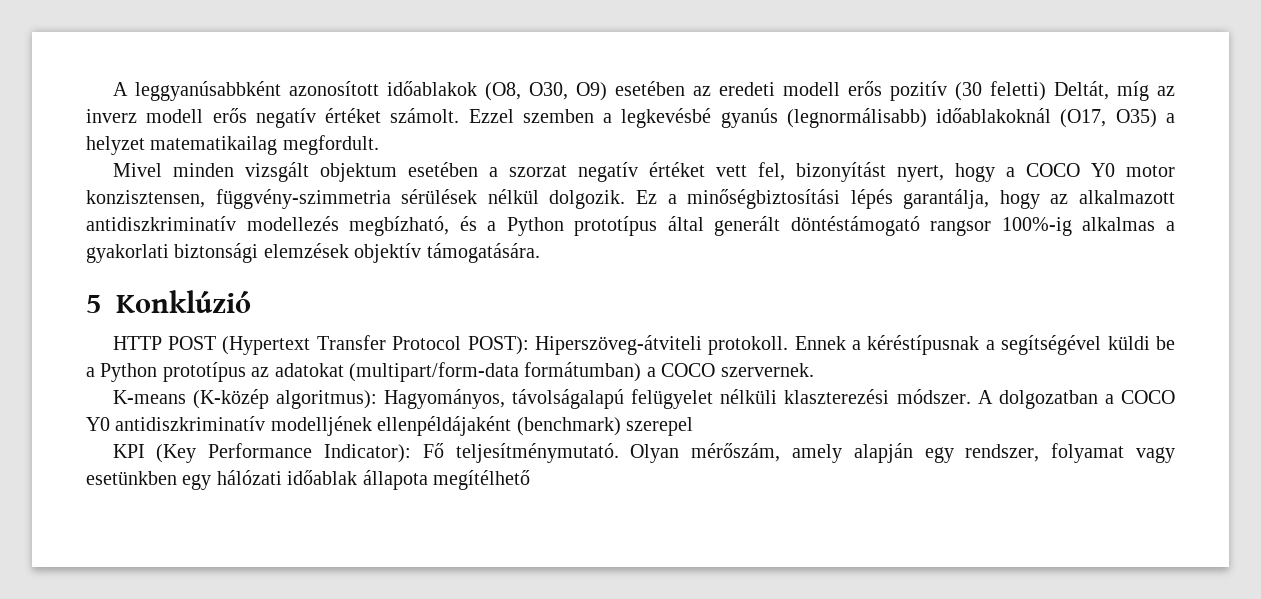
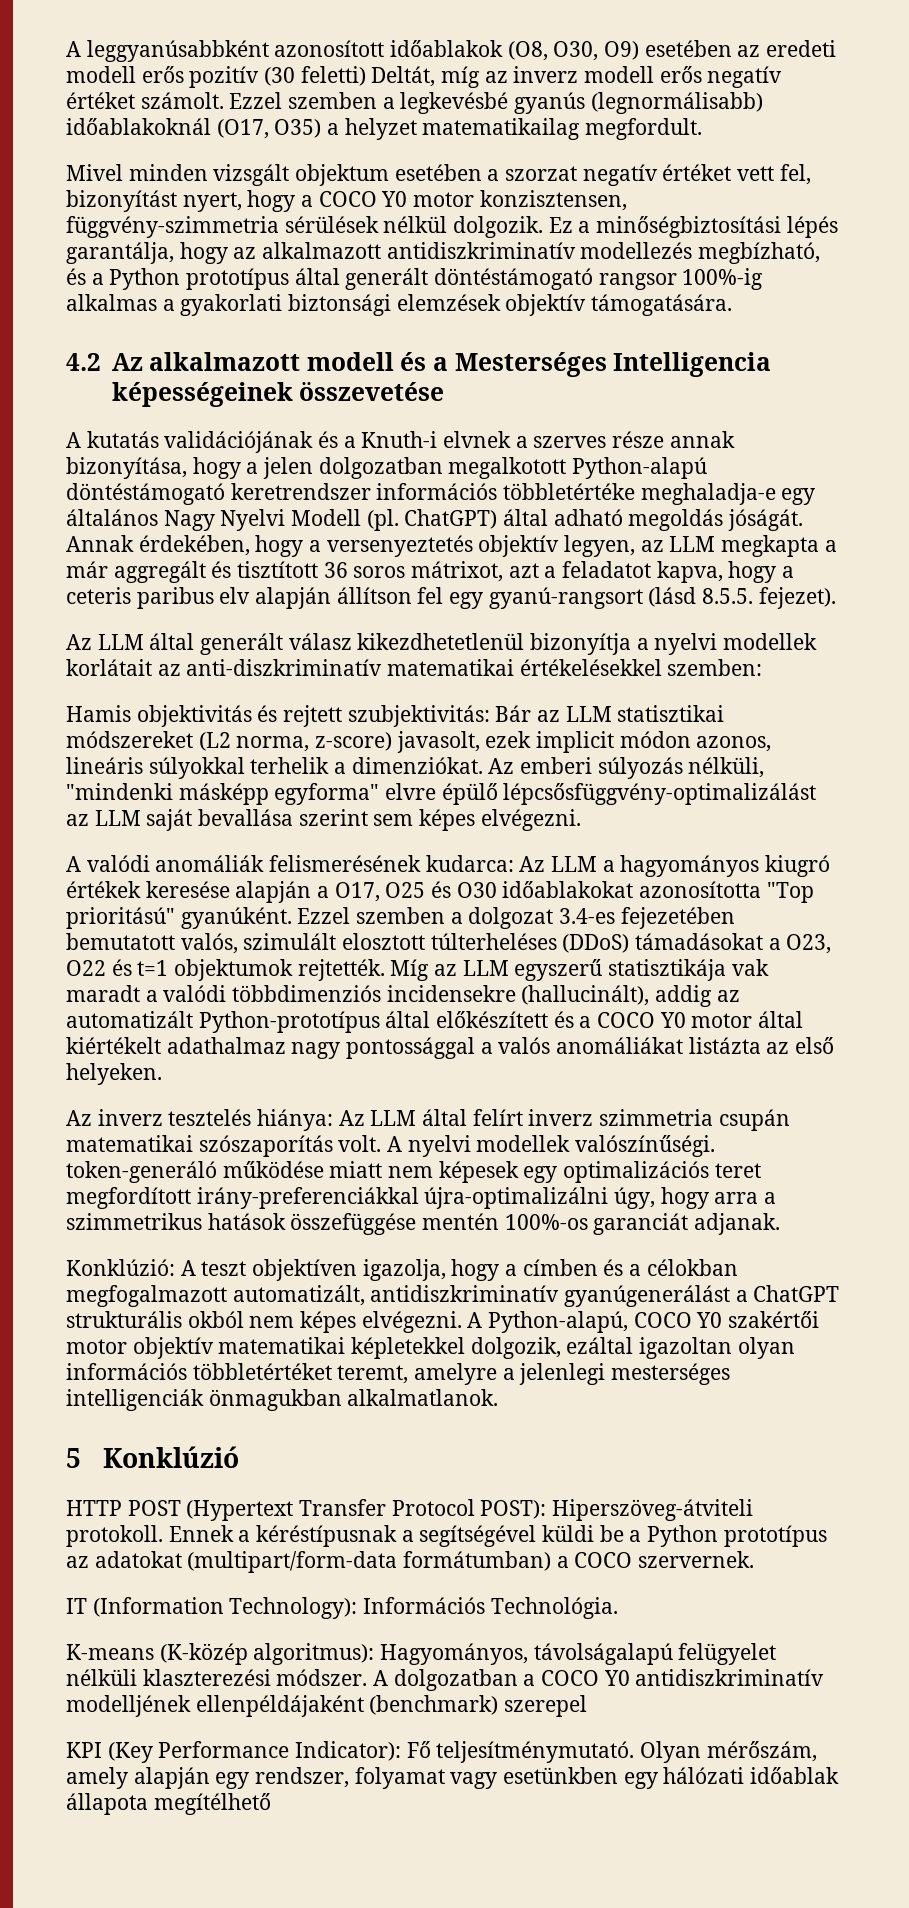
(540, 253) none -> [66,352,772,377] [111,382,445,407] [66,431,735,453] [66,457,708,479] [66,483,816,505] [66,509,804,531] [66,535,837,557] [66,561,795,583] [66,587,836,609] [66,633,818,655] [66,659,763,676] [66,705,725,727] [66,731,772,753] [66,757,765,779] [66,783,817,805] [66,809,581,831] [66,855,831,877] [66,881,814,903] [66,907,735,929] [66,933,832,954] [66,959,769,981] [66,985,740,1007] [66,1011,804,1033] [66,1037,835,1059] [66,1063,162,1085] [66,1109,790,1131] [66,1135,716,1157] [66,1161,761,1183] [66,1187,777,1209] [66,1213,781,1235] [66,1259,738,1281] [66,1285,840,1307] [66,1311,820,1333] [66,1337,795,1359] [66,1363,731,1385] [66,1389,499,1411] // 4.2 Az alkalmazott modell és a Mesterséges Intelligencia képességeinek összevetése // A kutatás validációjának és a Knuth-i elvnek a szerves része annak bizonyítása, hogy a jelen dolgozatban megalkotott Python-alapú döntéstámogató keretrendszer információs többletértéke meghaladja-e egy általános Nagy Nyelvi Modell (pl. ChatGPT) által adható megoldás jóságát. Annak érdekében, hogy a versenyeztetés objektív legyen, az LLM megkapta a már aggregált és tisztított 36 soros mátrixot, azt a feladatot kapva, hogy a ceteris paribus elv alapján állítson fel egy gyanú-rangsort (lásd 8.5.5. fejezet). // Az LLM által generált válasz kikezdhetetlenül bizonyítja a nyelvi modellek korlátait az anti-diszkriminatív matematikai értékelésekkel szemben: // Hamis objektivitás és rejtett szubjektivitás: Bár az LLM statisztikai módszereket (L2 norma, z-score) javasolt, ezek implicit módon azonos, lineáris súlyokkal terhelik a dimenziókat. Az emberi súlyozás nélküli, "mindenki másképp egyforma" elvre épülő lépcsősfüggvény-optimalizálást az LLM saját bevallása szerint sem képes elvégezni. // A valódi anomáliák felismerésének kudarca: Az LLM a hagyományos kiugró értékek keresése alapján a O17, O25 és O30 időablakokat azonosította "Top prioritású" gyanúként. Ezzel szemben a dolgozat 3.4-es fejezetében bemutatott valós, szimulált elosztott túlterheléses (DDoS) támadásokat a O23, O22 és t=1 objektumok rejtették. Míg az LLM egyszerű statisztikája vak maradt a valódi többdimenziós incidensekre (hallucinált), addig az automatizált Python-prototípus által előkészített és a COCO Y0 motor által kiértékelt adathalmaz nagy pontossággal a valós anomáliákat listázta az első helyeken. // Az inverz tesztelés hiánya: Az LLM által felírt inverz szimmetria csupán matematikai szószaporítás volt. A nyelvi modellek valószínűségi. token-generáló működése miatt nem képesek egy optimalizációs teret megfordított irány-preferenciákkal újra-optimalizálni úgy, hogy arra a szimmetrikus hatások összefüggése mentén 100%-os garanciát adjanak. // Konklúzió: A teszt objektíven igazolja, hogy a címben és a célokban megfogalmazott automatizált, antidiszkriminatív gyanúgenerálást a ChatGPT strukturális okból nem képes elvégezni. A Python-alapú, COCO Y0 szakértői motor objektív matematikai képletekkel dolgozik, ezáltal igazoltan olyan információs többletértéket teremt, amelyre a jelenlegi mesterséges intelligenciák önmagukban alkalmatlanok.
(814, 370) none -> [66,1597,618,1619] // IT (Information Technology): Információs Technológia.

